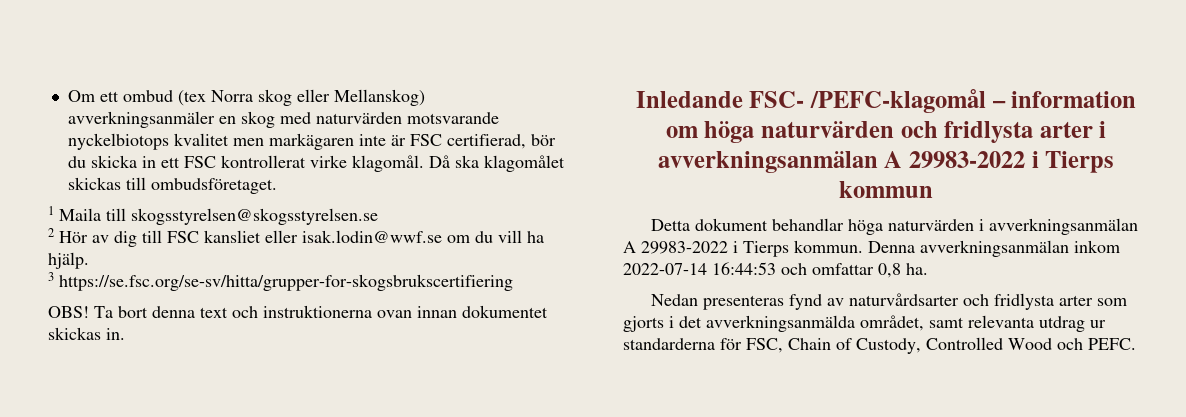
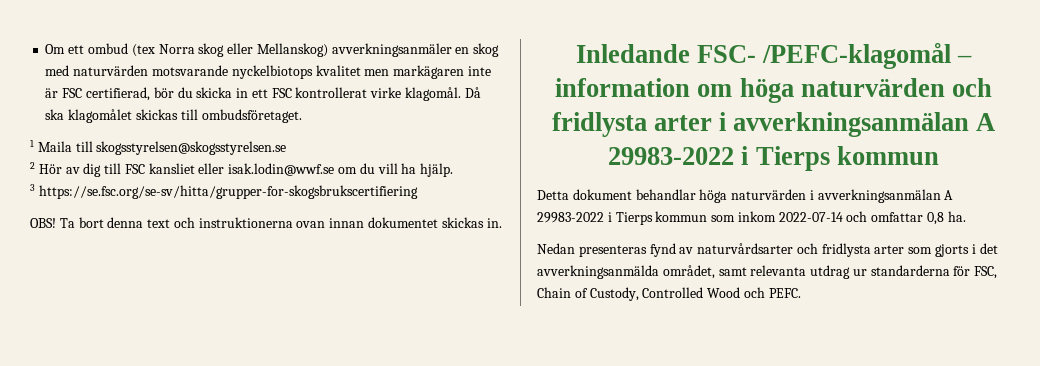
[794,240,1069,257] kommun. Denna avverkningsanmälan -> [655,211,736,222] kommun som
[712,262,776,275] 16:44:53 -> (843, 217) none

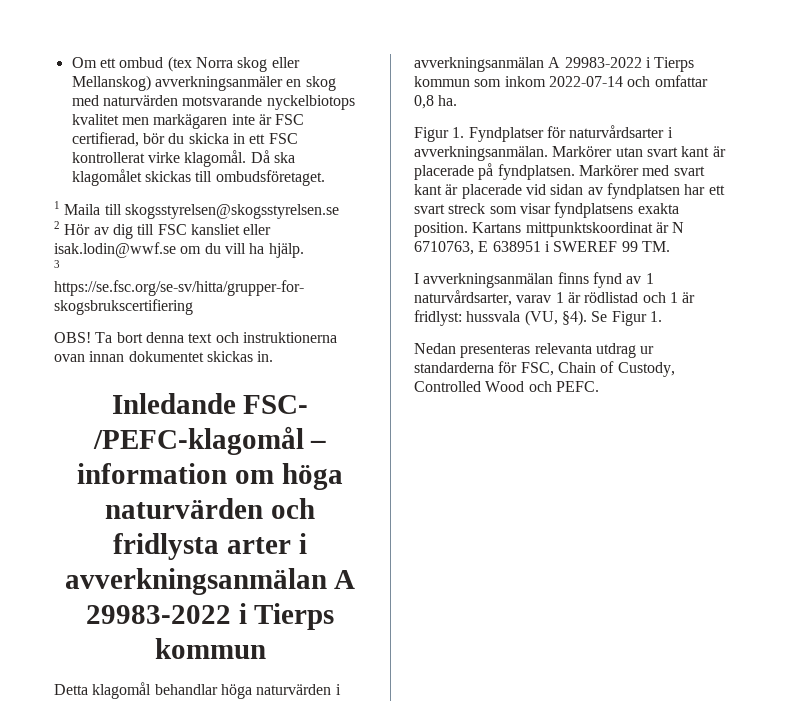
[572,189,632,200] dokument -> [92,682,152,699] klagomål
[537,243,998,257] [537,265,747,279] Nedan presenteras fynd av naturvårdsarter och fridlysta arter som gjorts i det avverkningsanmälda området, samt -> [414,125,673,142] [414,146,726,161] [414,163,705,180] [414,183,725,199] [414,202,679,218] [414,222,685,237] [414,241,670,255] [414,272,654,288] [414,290,696,306] [414,310,662,326] [414,343,531,358] Figur 1. Fyndplatser för naturvårdsarter i avverkningsanmälan. Markörer utan svart kant är placerade på fyndplatsen. Markörer med svart kant är placerade vid sidan av fyndplatsen har ett svart streck som visar fyndplatsens exakta position. Kartans mittpunktskoordinat är N 6710763, E 638951 i SWEREF 99 TM. // I avverkningsanmälan finns fynd av 1 naturvårdsarter, varav 1 är rödlistad och 1 är fridlyst: hussvala (VU, §4). Se Figur 1. // Nedan presenteras

